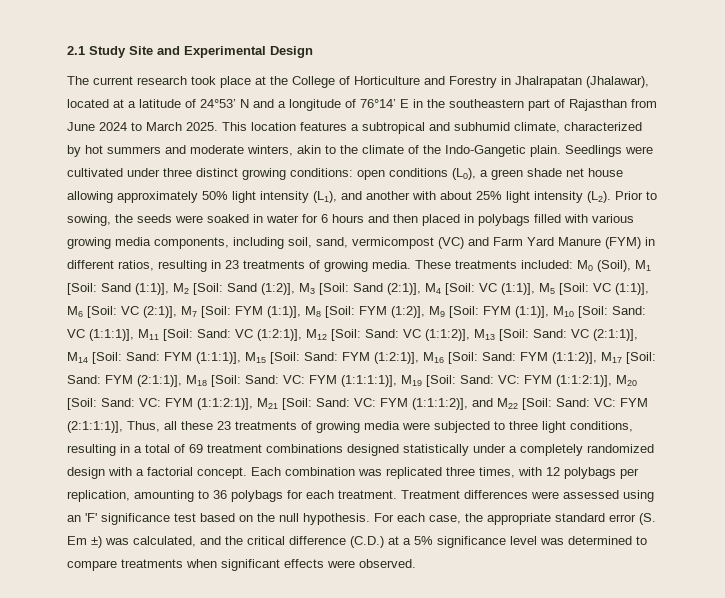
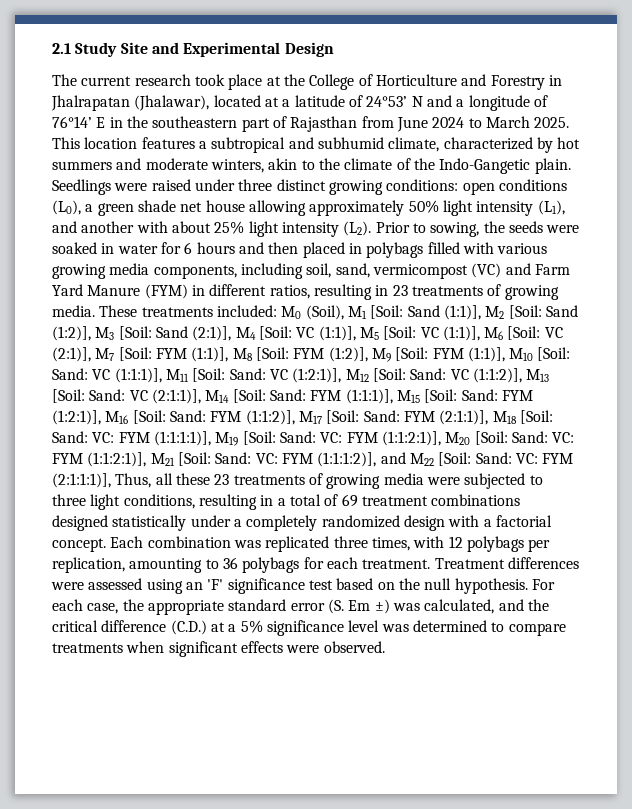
[67,168,123,177] cultivated -> [151,179,191,191] raised

